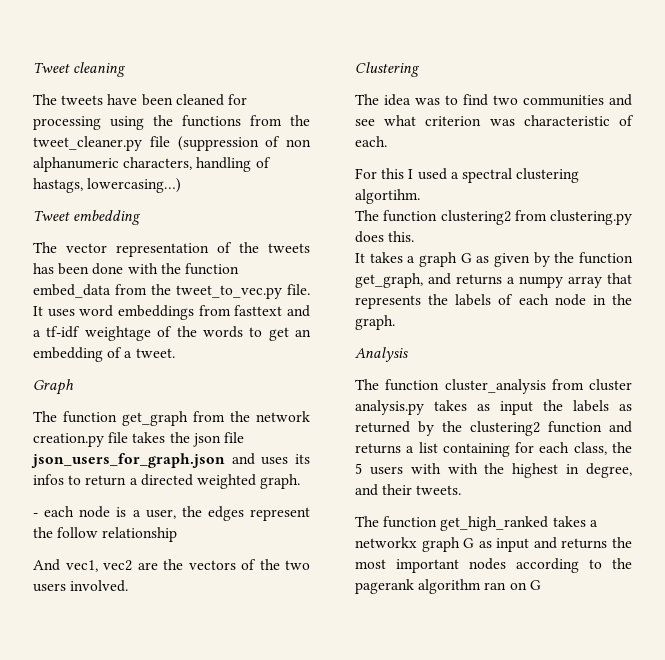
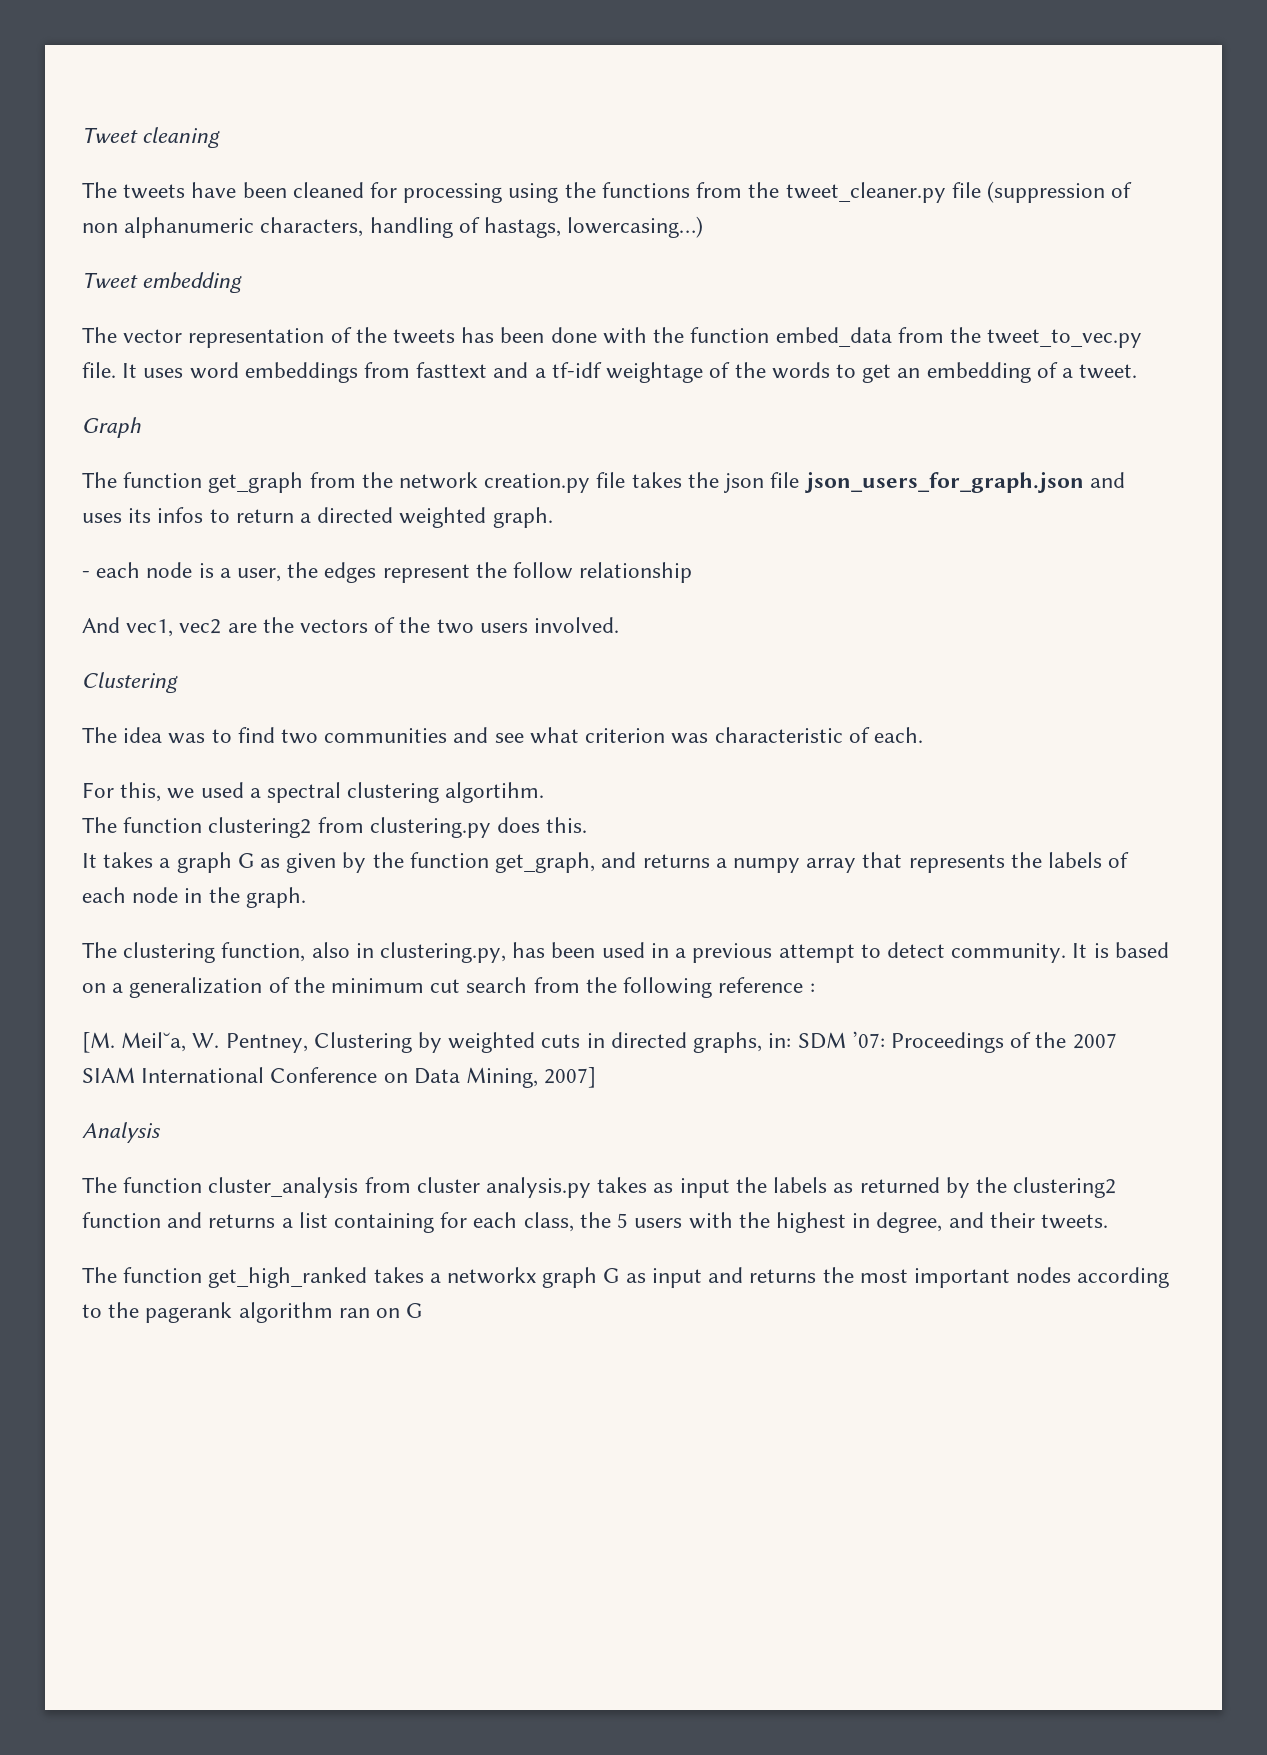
[381,168,414,179] this I -> [120,782,195,802] this, we
(395, 322) none -> [82,942,1169,963] [82,977,815,998] [82,1031,1117,1053] [82,1067,597,1088] // The clustering function, also in clustering.py, has been used in a previous attempt to detect community. It is based on a generalization of the minimum cut search from the following reference : // [M. Meil˘a, W. Pentney, Clustering by weighted cuts in directed graphs, in: SDM ’07: Proceedings of the 2007 SIAM International Conference on Data Mining, 2007]
[447,463,478,474] with -> (733, 1220) none

